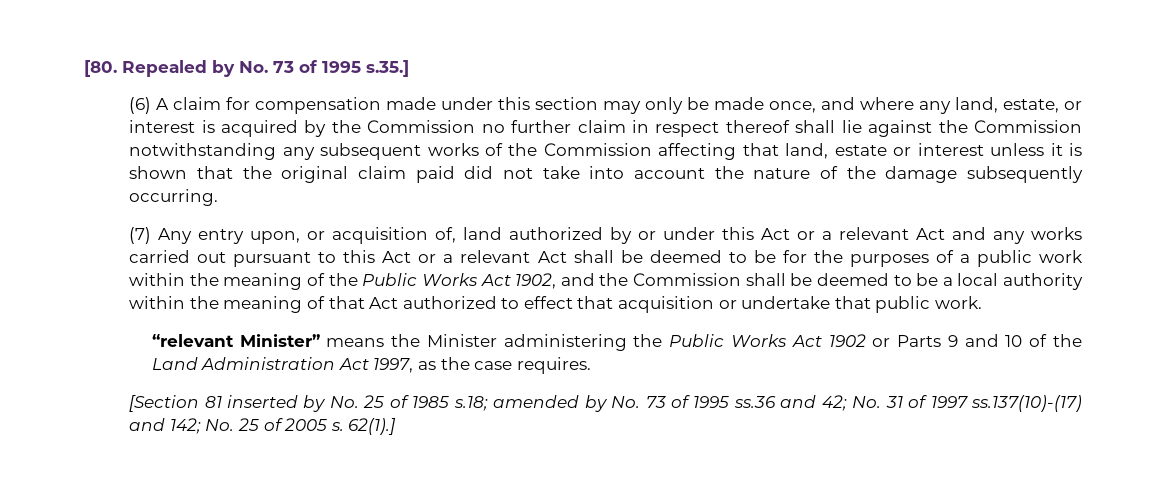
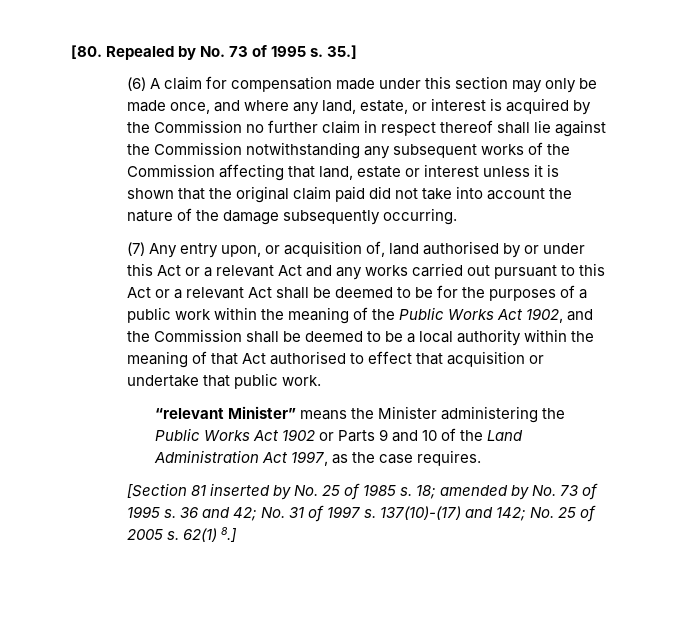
[366,60,409,77] s.35.] -> [310,45,358,59] s. 35.]
[509,227,604,240] authorized -> [423,241,500,255] authorised
[402,296,497,309] authorized -> [269,351,346,365] authorised
[453,396,488,411] s.18; -> [400,485,437,499] s. 18;
[733,396,776,408] ss.36 -> [163,507,198,518] s. 36
[971,395,1083,412] ss.137(10)-(17) -> [364,506,462,520] s. 137(10)-(17)
[348,418,397,435] 62(1).] -> [182,527,237,542] 62(1) 8.]

